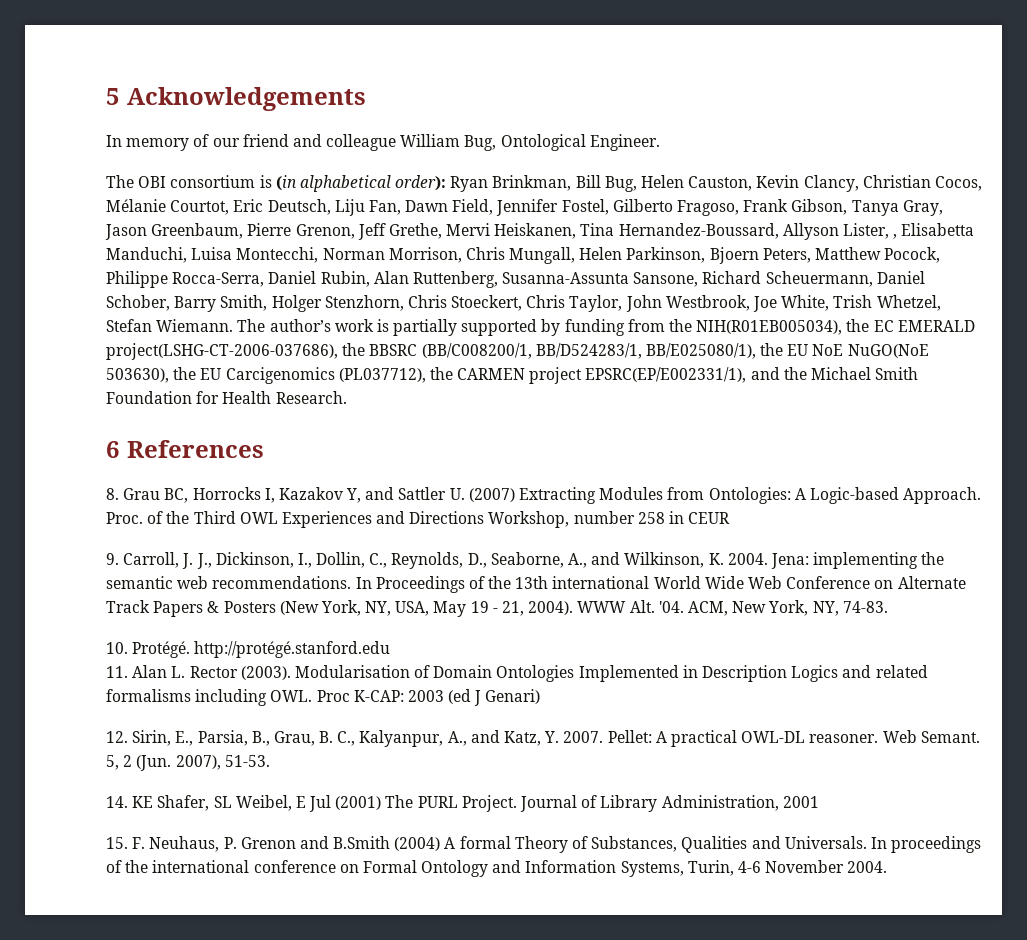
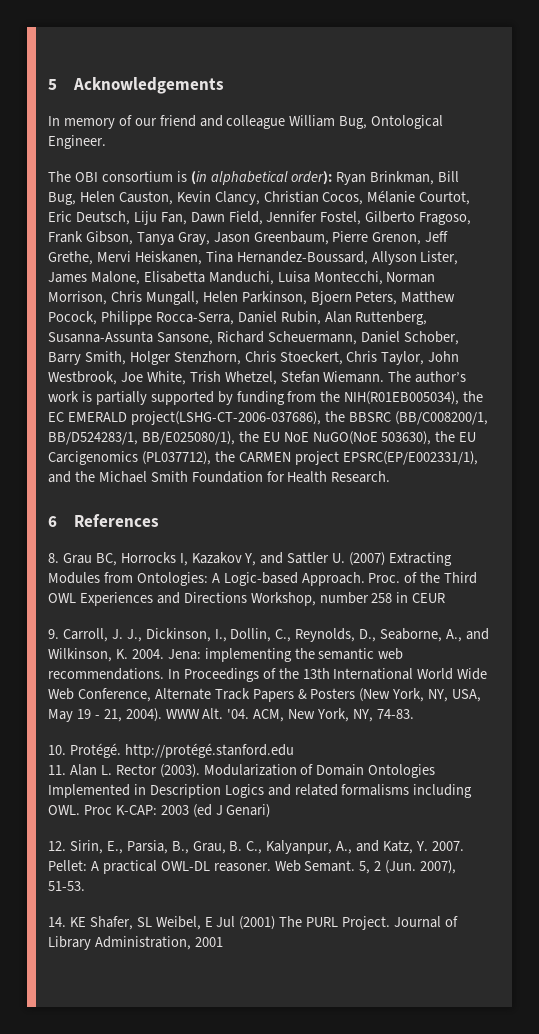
[893,234,898,239] , -> [48,271,140,285] James Malone,
[552,576,650,589] international -> [333,668,414,680] International
[786,576,894,589] Conference on -> [77,688,151,702] Conference,
[294,665,410,678] Modularisation -> [203,764,297,776] Modularization
[106,836,982,853] [106,860,888,877] // 15. F. Neuhaus, P. Grenon and B.Smith (2004) A formal Theory of Substances, Qualities and Universals. In proceedings of the international conference on Formal Ontology and Information Systems, Turin, 4-6 November 2004. -> (223, 942) none

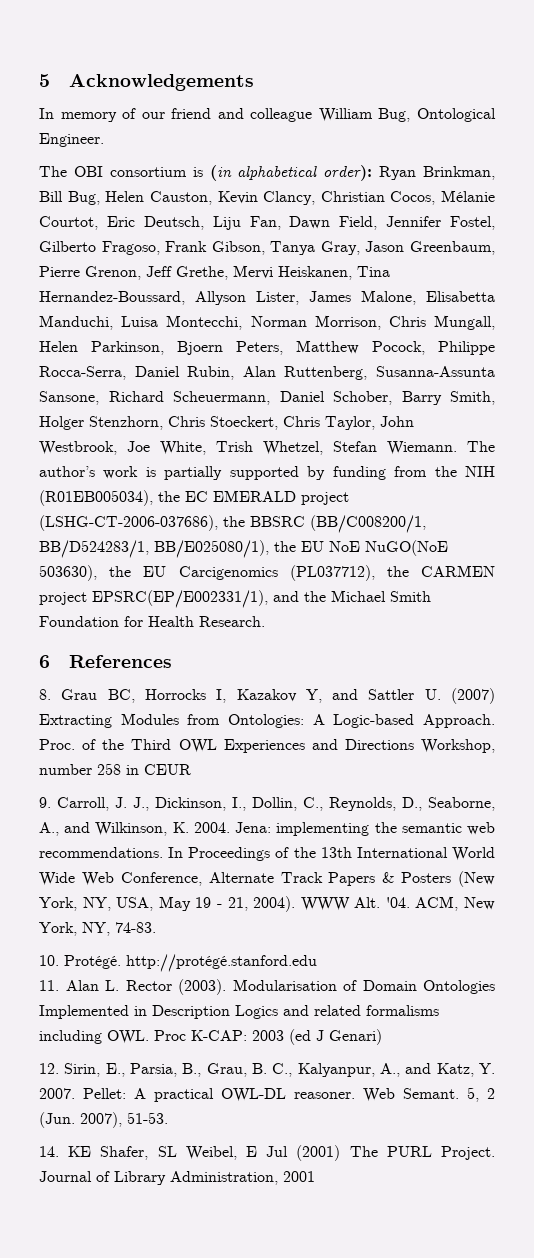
[344,391,460,405] NIH(R01EB005034), -> [465,466,496,477] [39,490,153,506] NIH (R01EB005034),
[130,411,321,425] project(LSHG-CT-2006-037686), -> [301,492,349,505] [39,515,218,531] project (LSHG-CT-2006-037686),
[203,764,297,776] Modularization -> [232,979,337,991] Modularisation

